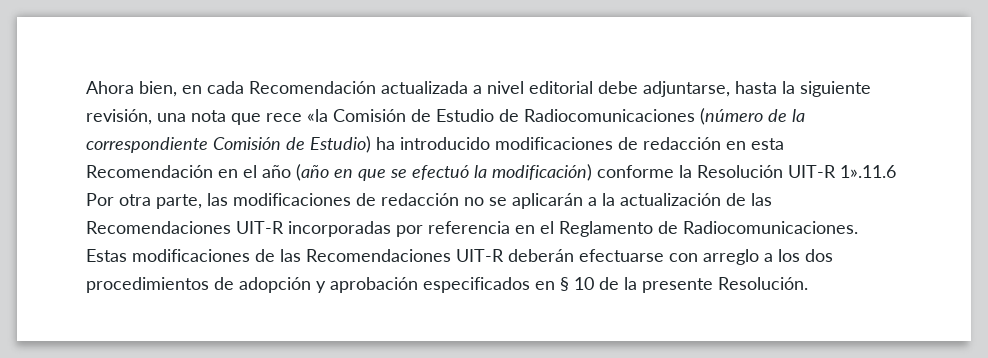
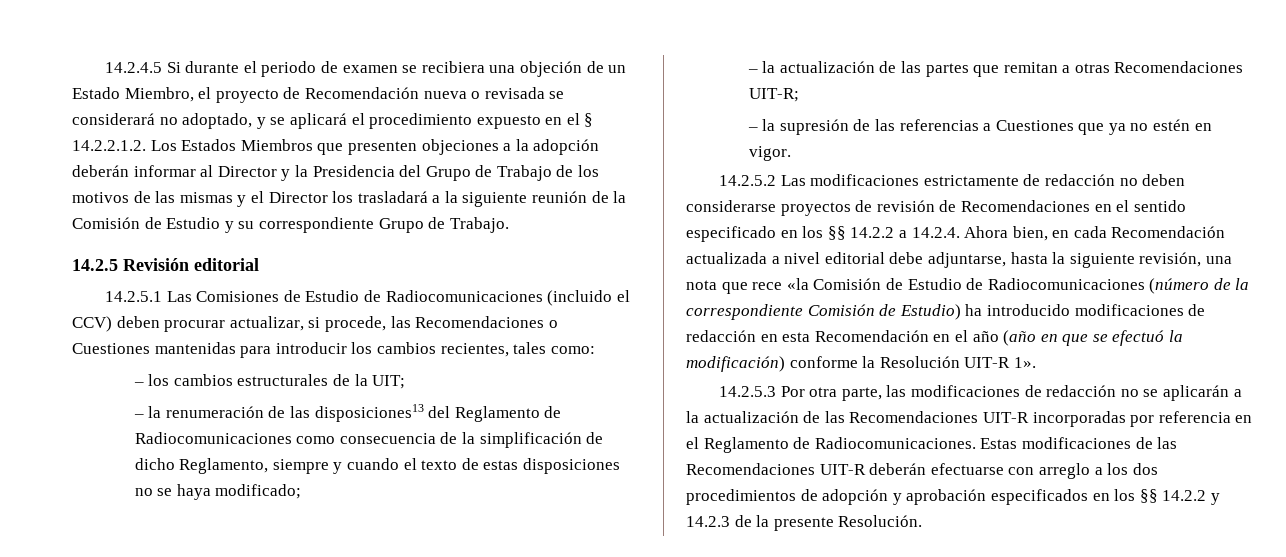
(86, 87) none -> [105,61,627,77] [72,87,565,103] [72,113,594,129] [72,139,600,155] [72,165,600,181] [72,191,627,207] [72,217,509,233] [72,258,259,271] [105,290,630,306] [72,316,558,332] [72,342,595,358] [133,374,406,389] [133,404,562,422] [134,432,604,448] [134,458,620,474] [134,484,302,500] [747,61,1244,77] [748,88,799,102] [747,119,1212,135] [748,146,791,161] [719,174,1186,186] [686,200,1186,216] [686,226,960,242] 14.2.4.5 Si durante el periodo de examen se recibiera una objeción de un Estado Miembro, el proyecto de Recomendación nueva o revisada se considerará no adoptado, y se aplicará el procedimiento expuesto en el § 14.2.2.1.2. Los Estados Miembros que presenten objeciones a la adopción deberán informar al Director y la Presidencia del Grupo de Trabajo de los motivos de las mismas y el Director los trasladará a la siguiente reunión de la Comisión de Estudio y su correspondiente Grupo de Trabajo. // 14.2.5 Revisión editorial // 14.2.5.1 Las Comisiones de Estudio de Radiocomunicaciones (incluido el CCV) deben procurar actualizar, si procede, las Recomendaciones o Cuestiones mantenidas para introducir los cambios recientes, tales como: // – los cambios estructurales de la UIT; // – la renumeración de las disposiciones13 del Reglamento de Radiocomunicaciones como consecuencia de la simplificación de dicho Reglamento, siempre y cuando el texto de estas disposiciones no se haya modificado; // – la actualización de las partes que remitan a otras Recomendaciones UIT-R; // – la supresión de las referencias a Cuestiones que ya no estén en vigor. // 14.2.5.2 Las modificaciones estrictamente de redacción no deben considerarse proyectos de revisión de Recomendaciones en el sentido especificado en los §§ 14.2.2 a 14.2.4.
[840,165,896,178] 1».11.6 -> [1013,357,1036,368] [719,386,777,397] 1». // 14.2.5.3
[560,277,594,291] § 10 -> [1114,489,1220,505] [686,516,730,527] los §§ 14.2.2 y 14.2.3

